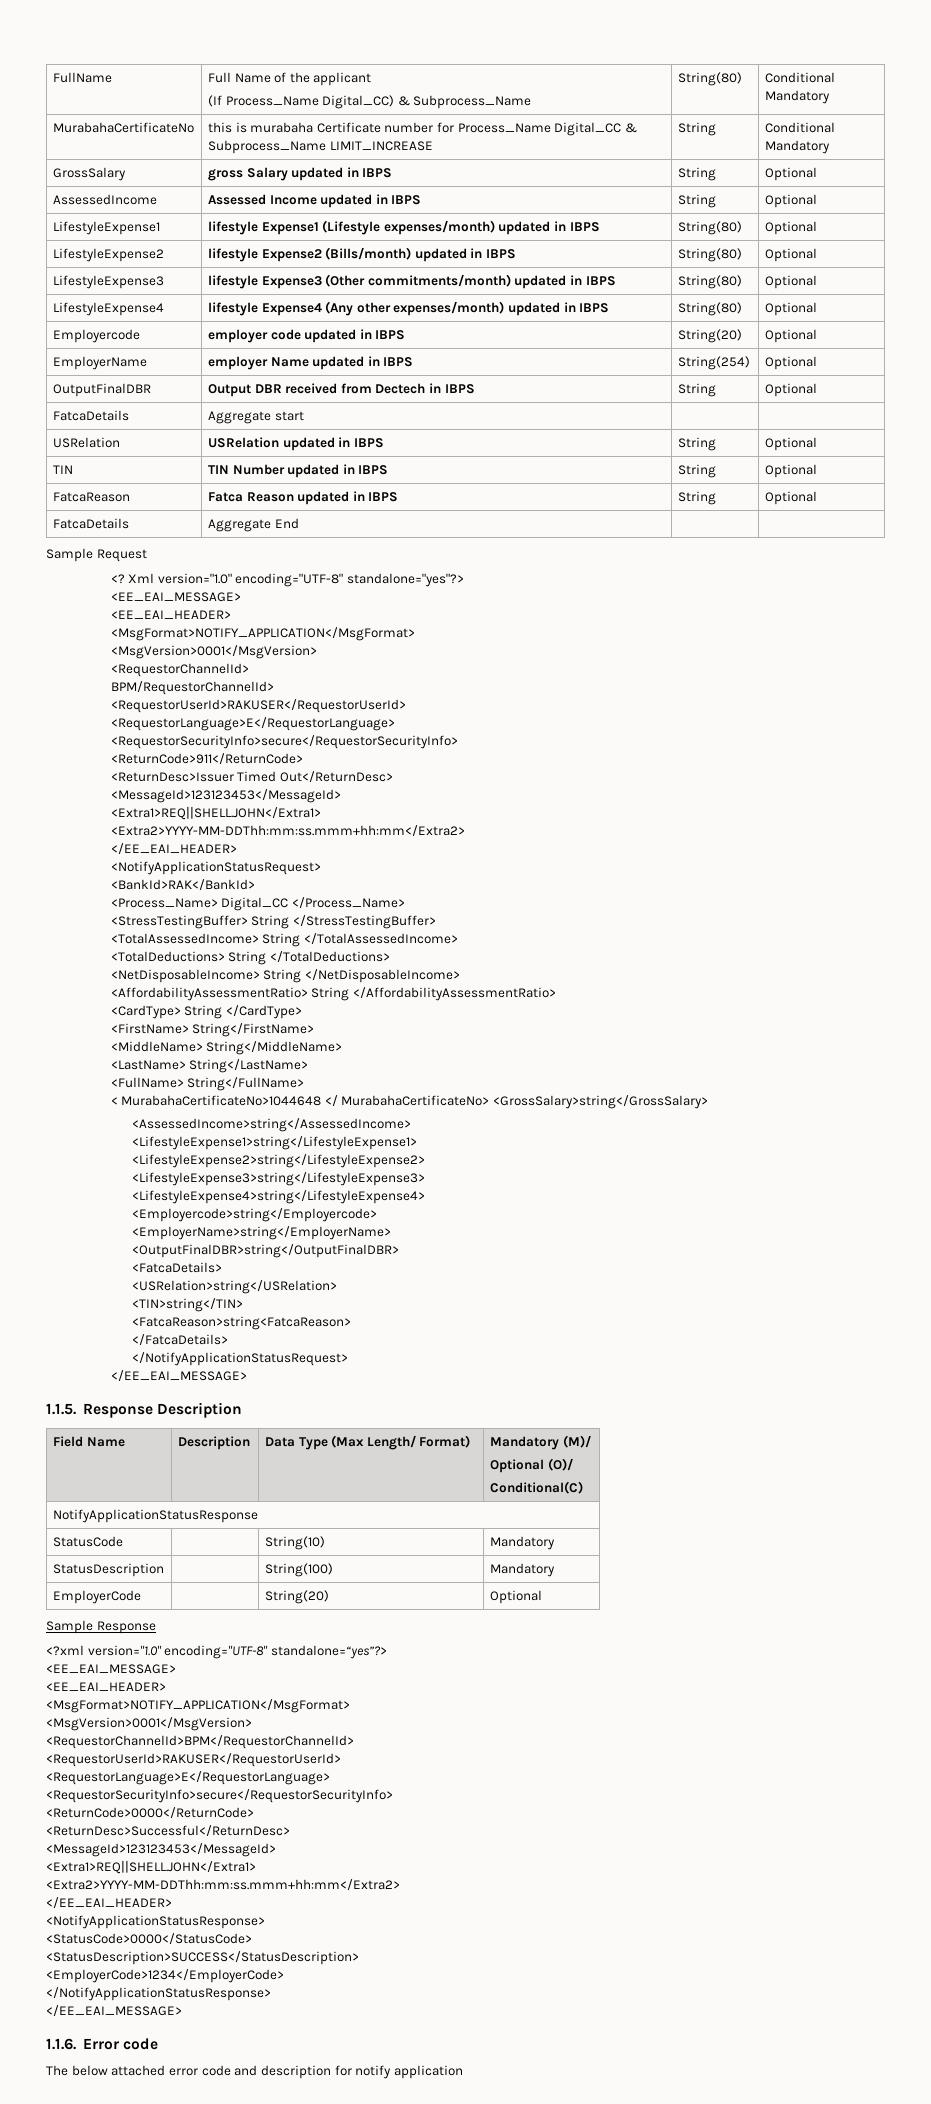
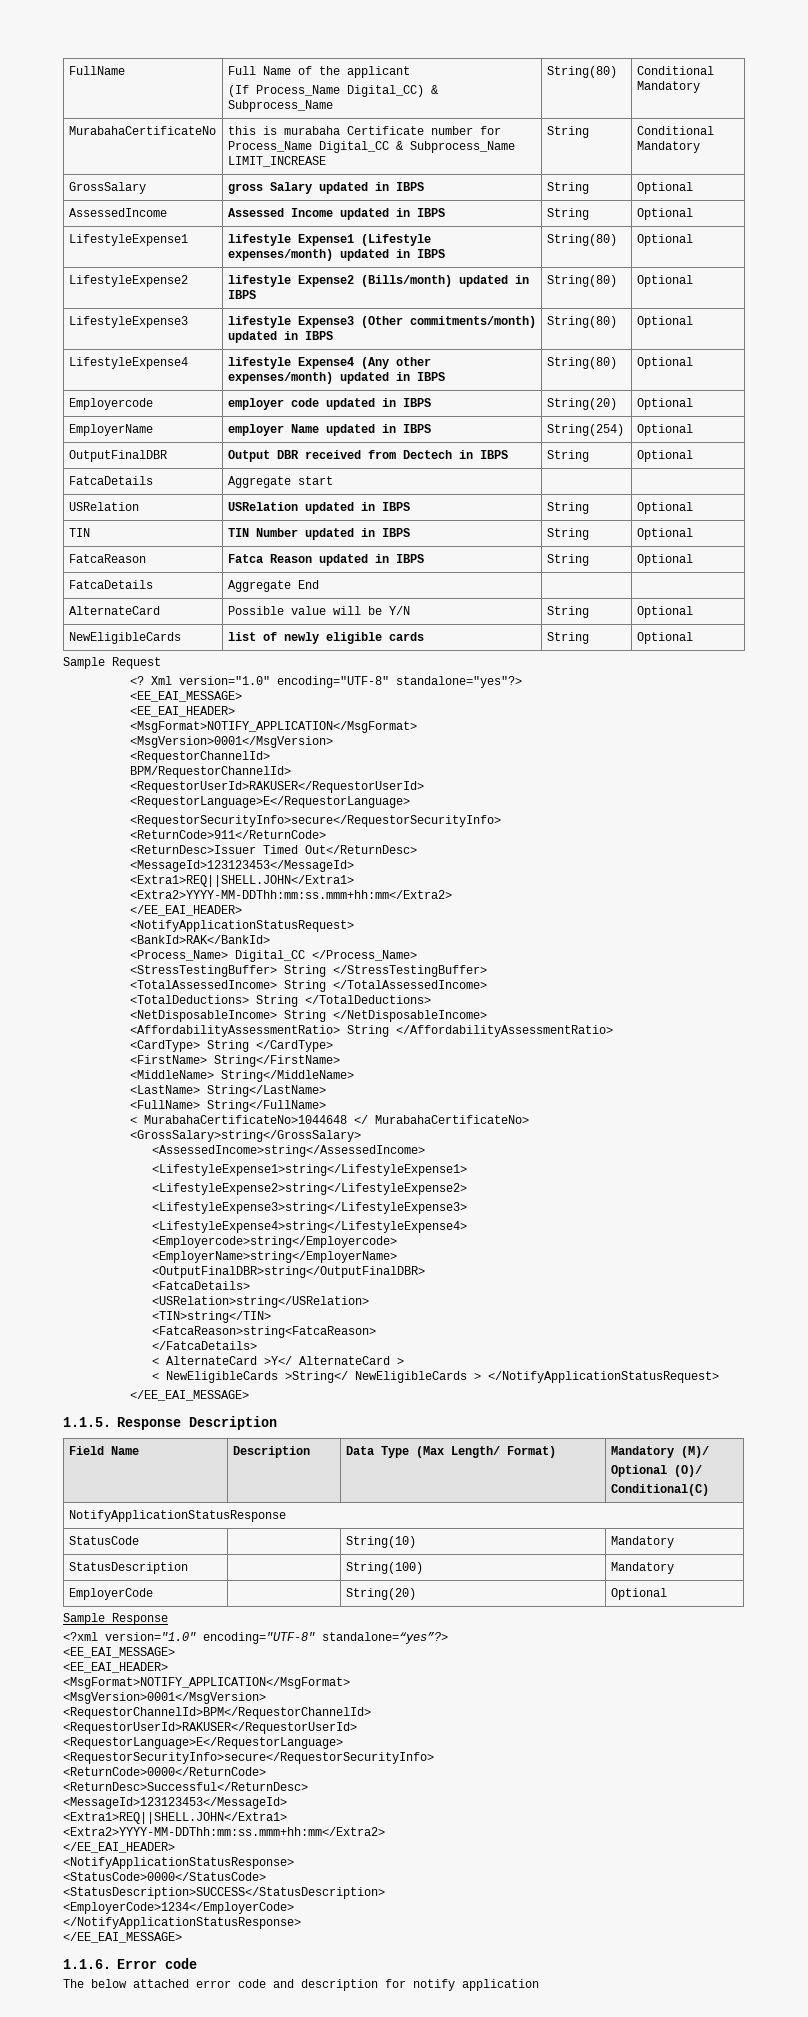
(299, 523) none -> [68,606,160,615] [227,606,410,615] [546,606,589,618] [636,606,693,618] [68,632,181,644] [227,632,424,644] [546,632,589,644] [636,632,693,644] // AlternateCard | Possible value will be Y/N | String | Optional // NewEligibleCards | list of newly eligible cards | String | Optional
(229, 1339) none -> [152,1356,405,1365] [152,1371,482,1383] < AlternateCard >Y</ AlternateCard > // < NewEligibleCards >String</ NewEligibleCards >

